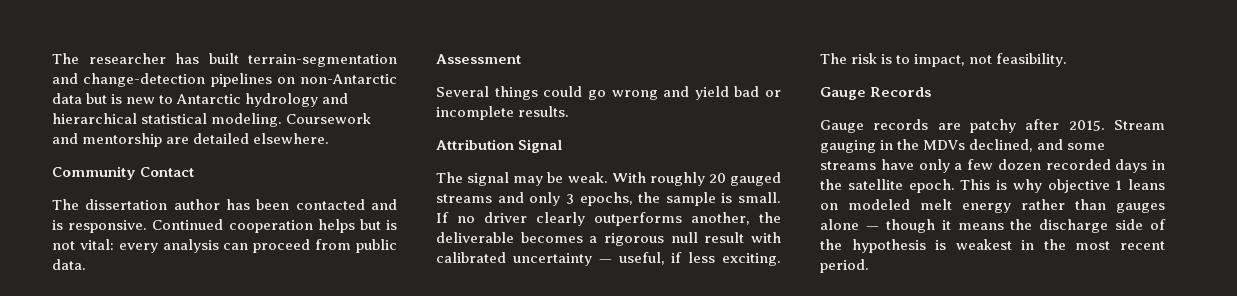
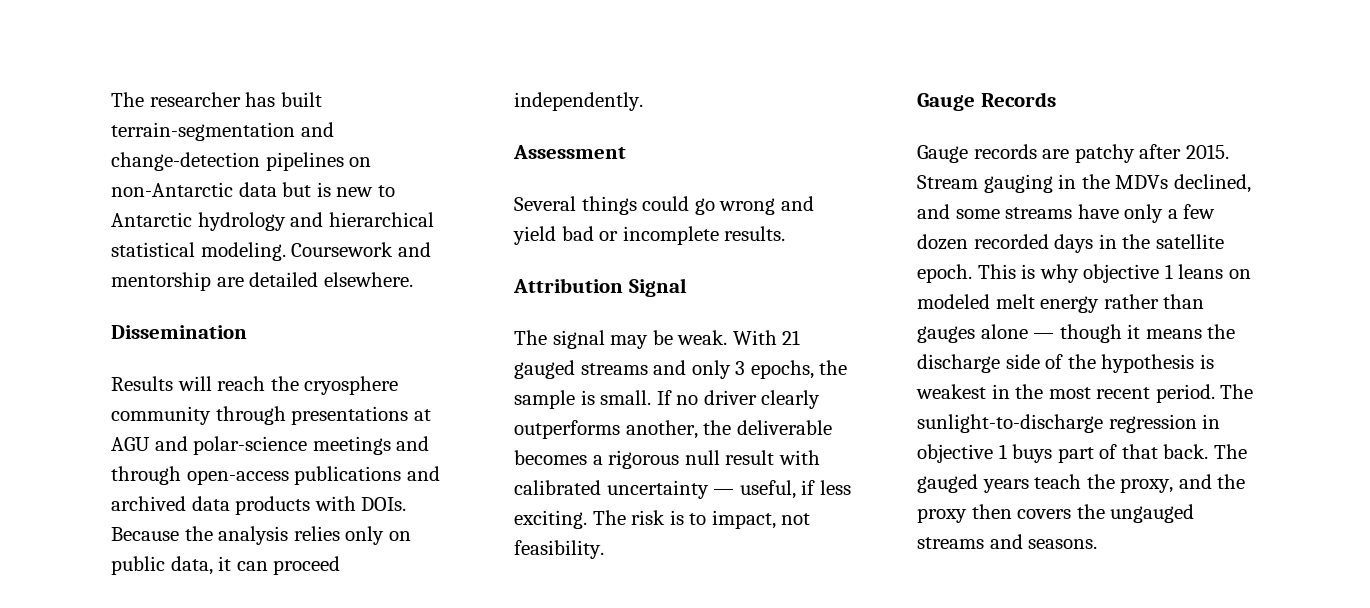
[52,166,195,180] [52,199,397,210] [52,219,398,233] [52,239,398,253] [52,259,86,270] Community Contact // The dissertation author has been contacted and is responsive. Continued cooperation helps but is not vital: every analysis can proceed from public data. -> [111,325,247,339] [111,376,399,395] [111,406,431,425] [111,436,430,455] [111,466,440,485] [111,496,407,515] [111,526,411,545] [111,556,341,575] [514,92,643,111] Dissemination // Results will reach the cryosphere community through presentations at AGU and polar-science meetings and through open-access publications and archived data products with DOIs. Because the analysis relies only on public data, it can proceed independently.
[649,172,726,186] roughly 20 -> [782,330,801,345] 21
(869, 266) none -> [1220,384,1254,399] [917,414,1221,433] [917,444,1247,463] [917,474,1246,493] [917,504,1195,523] [917,534,1098,549] The sunlight-to-discharge regression in objective 1 buys part of that back. The gauged years teach the proxy, and the proxy then covers the ungauged streams and seasons.

